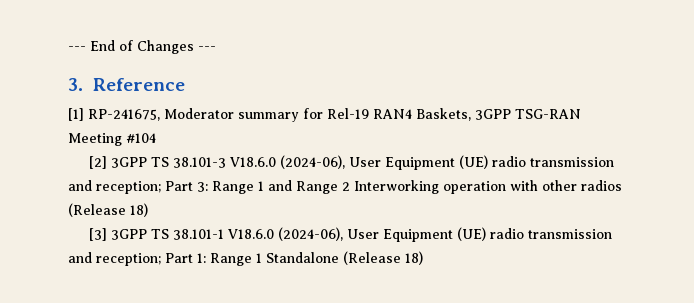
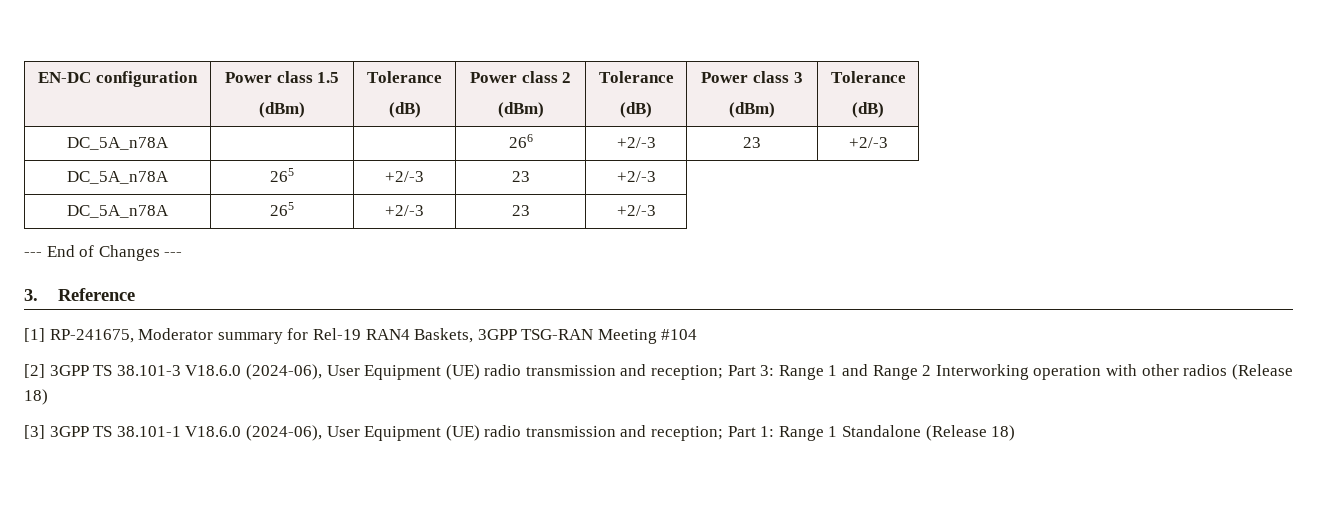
(68, 48) none -> [38,71,198,87] [224,71,340,83] [259,102,305,118] [367,71,443,83] [388,102,421,118] [469,71,572,83] [497,102,544,118] [598,71,674,83] [620,102,652,118] [701,71,803,83] [729,102,775,118] [830,71,906,83] [852,102,884,118] [67,137,169,150] [508,134,533,148] [616,137,656,148] [743,137,761,148] [848,137,888,148] [67,171,169,184] [270,168,294,182] [385,171,425,182] [511,171,530,182] [616,171,656,182] [67,205,169,218] [270,202,294,216] [385,205,425,216] [511,205,530,216] [616,205,656,216] EN-DC configuration | Power class 1.5 // (dBm) | Tolerance // (dB) | Power class 2 // (dBm) | Tolerance // (dB) | Power class 3 // (dBm) | Tolerance // (dB) // DC_5A_n78A | | | 266 | +2/-3 | 23 | +2/-3 // DC_5A_n78A | 265 | +2/-3 | 23 | +2/-3 // DC_5A_n78A | 265 | +2/-3 | 23 | +2/-3 //

